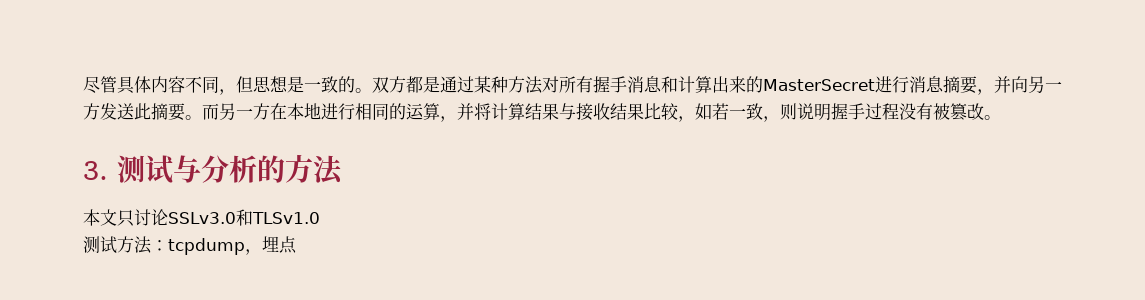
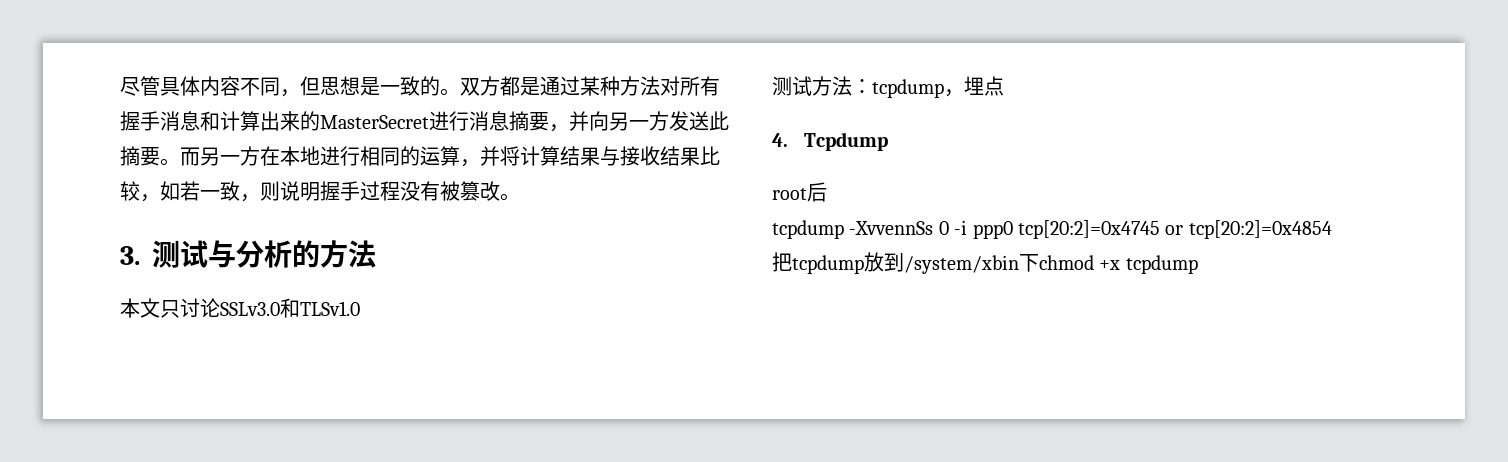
(297, 245) none -> [772,132,888,151] [772,182,827,202] [772,220,1332,239] [772,252,1198,274] // 4. Tcpdump // root后 // tcpdump -XvvennSs 0 -i ppp0 tcp[20:2]=0x4745 or tcp[20:2]=0x4854 // 把tcpdump放到/system/xbin下chmod +x tcpdump

